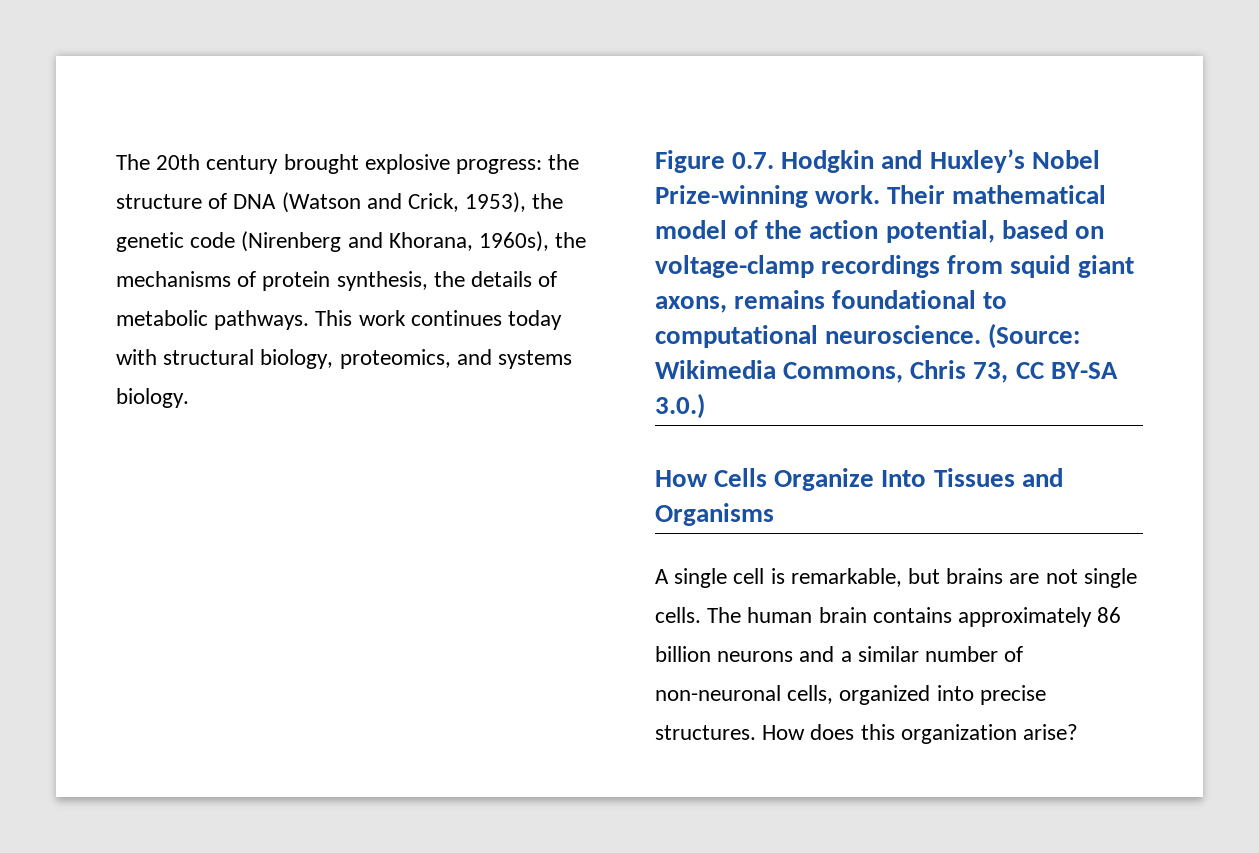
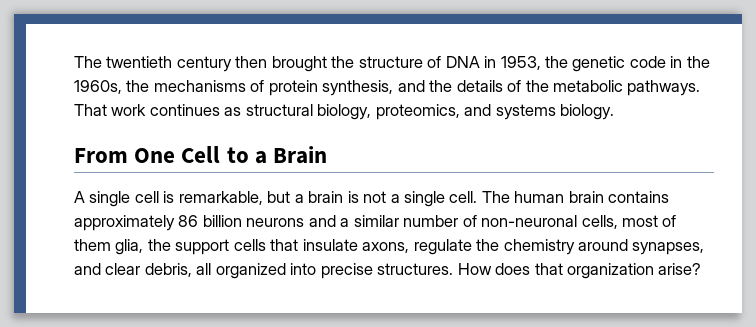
[116,154,580,174] [116,192,564,213] [116,231,550,252] The 20th century brought explosive progress: the structure of DNA (Watson and Crick, 1953), the genetic code (Nirenberg and Khorana, 1960s), -> [74,56,710,72] [74,80,122,94] The twentieth century then brought the structure of DNA in 1953, the genetic code in the 1960s,
(428, 281) none -> [397,80,425,92] and
(558, 279) none -> [525,80,549,92] the
[315,310,353,326] This -> [74,104,107,116] That
[508,310,563,330] [116,349,157,365] today with -> [224,107,242,116] as
[655,149,1100,173] [655,185,1107,208] [655,220,1104,243] [655,255,1134,278] [655,290,1008,313] [655,323,1081,349] [655,360,1118,383] [655,393,705,419] [655,468,1063,491] [655,503,774,526] Figure 0.7. Hodgkin and Huxley’s Nobel Prize-winning work. Their mathematical model of the action potential, based on voltage-clamp recordings from squid giant axons, remains foundational to computational neuroscience. (Source: Wikimedia Commons, Chris 73, CC BY-SA 3.0.) // How Cells Organize Into Tissues and Organisms -> [74,146,328,164] From One Cell to a Brain
[946,568,1137,588] [655,607,701,623] brains are not single cells. -> [294,191,478,207] a brain is not a single cell.
(834, 694) none -> [622,215,677,227] [74,239,705,255] [74,263,212,277] most of them glia, the support cells that insulate axons, regulate the chemistry around synapses, and clear debris, all
[860,724,895,740] this -> [534,263,563,275] that

